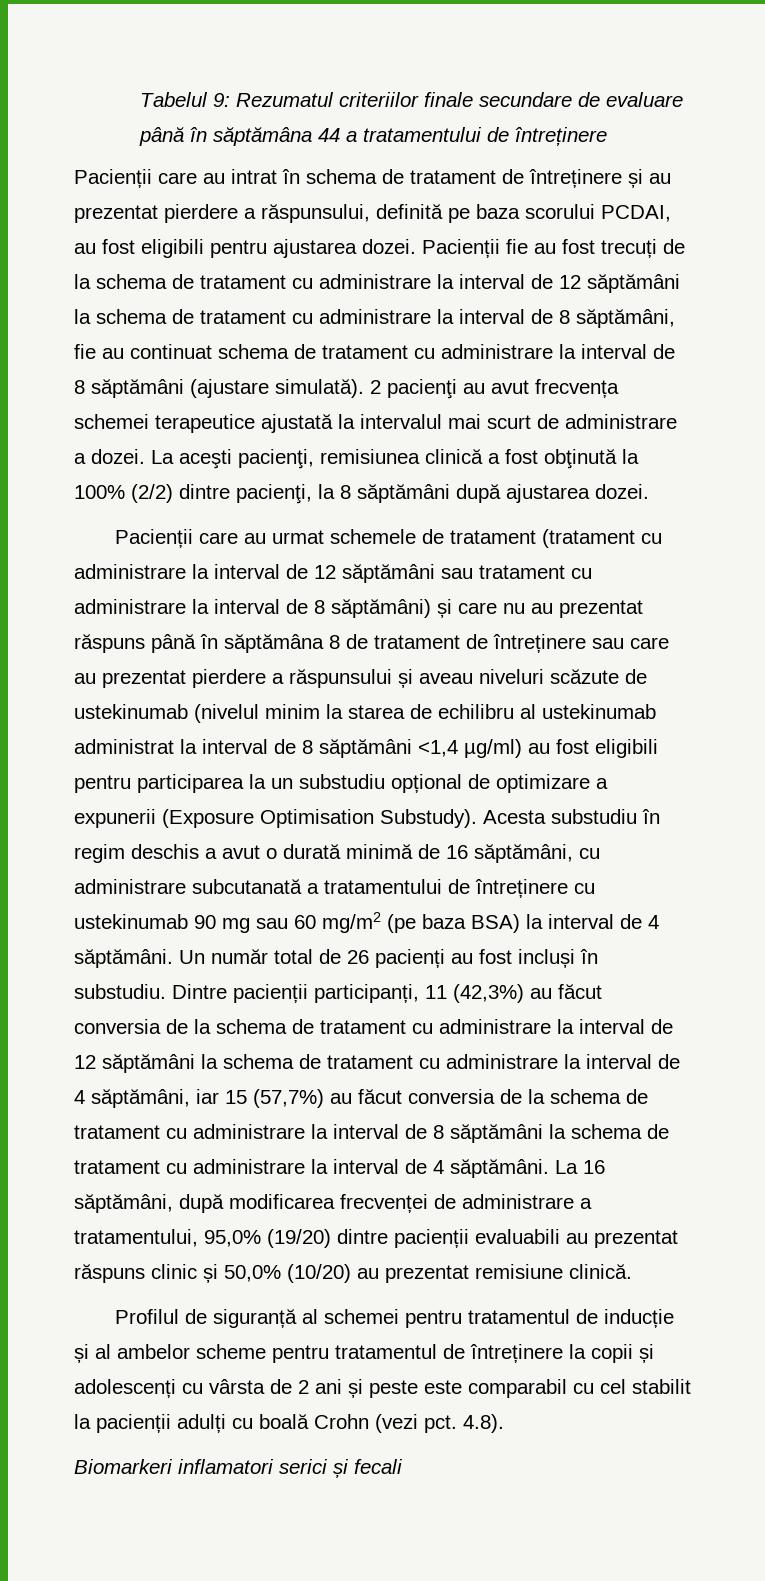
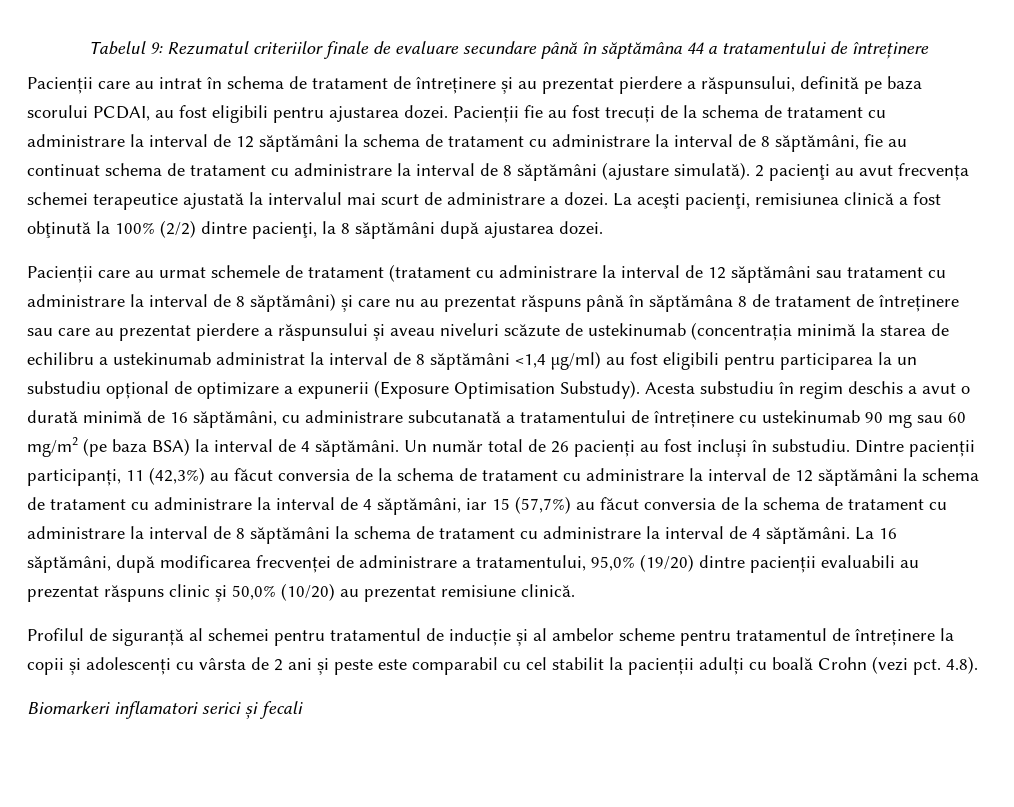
[478,92,572,107] secundare -> (370, 50) none
(683, 99) none -> [463,41,538,54] secundare
[194,704,320,723] (nivelul minim -> [691,322,856,341] (concentrația minimă
[520,704,536,719] al -> [99,357,108,365] a

